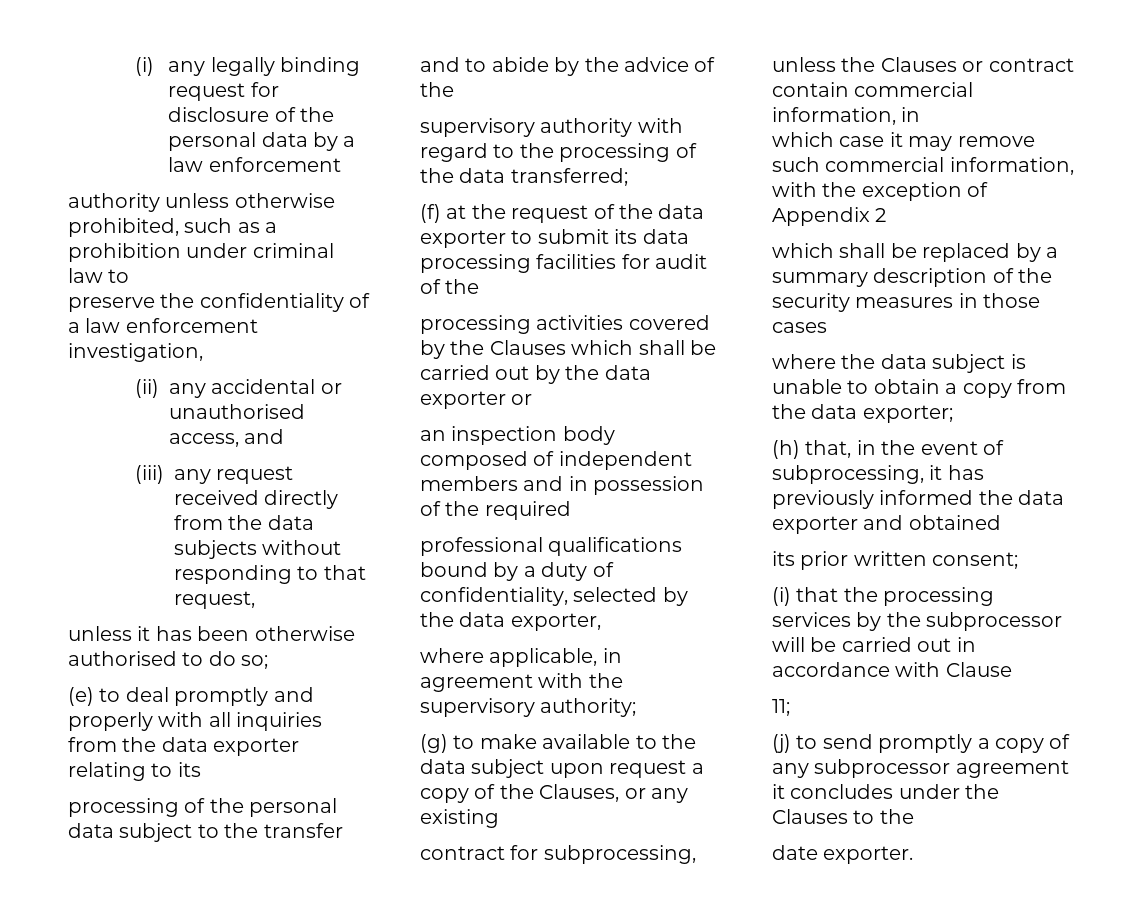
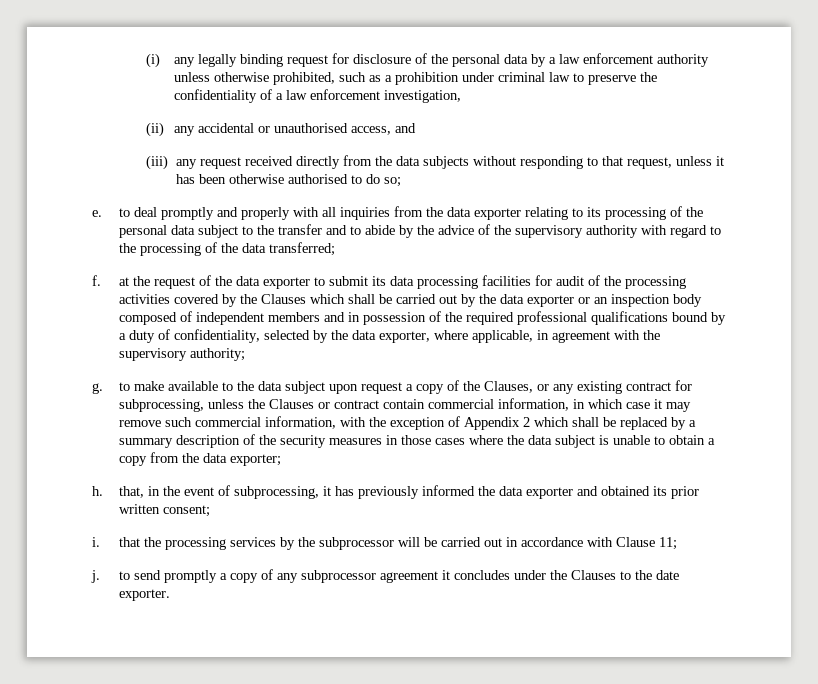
(341, 164) // -> (653, 58) none
(130, 276) // -> (584, 77) none
(255, 600) // -> (672, 163) none
[68,687,94,706] (e) -> [92,210,102,217] e.
(201, 769) // -> (602, 212) none
(454, 89) // -> (512, 230) none
[420,204,441,223] (f) -> [92,275,101,286] f.
(480, 286) // -> (622, 281) none
(533, 399) // -> (591, 300) none
(571, 510) // -> (515, 318) none
(601, 622) // -> (431, 337) none
[420,734,448,753] (g) -> [92,383,103,394] g.
(499, 818) // -> (623, 387) none
(921, 114) // -> (586, 404) none
(887, 215) // -> (531, 422) none
(827, 327) // -> (466, 441) none
[772,440,800,459] (h) -> [92,486,103,496] h.
(1001, 522) // -> (651, 491) none
[772,587,791,606] (i) -> [92,537,100,547] i.
(1012, 669) // -> (656, 542) none
[772,734,791,753] (j) -> [91,570,100,583] j.
(914, 816) // -> (653, 575) none

